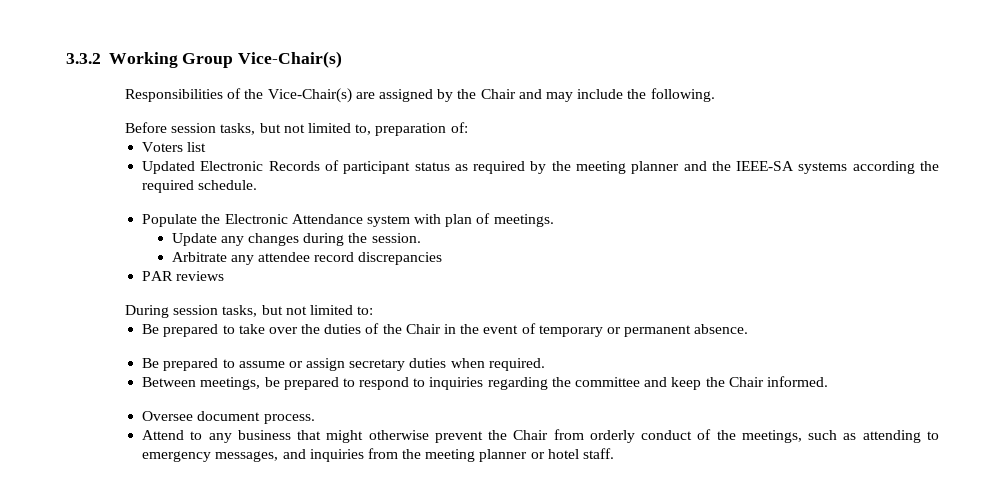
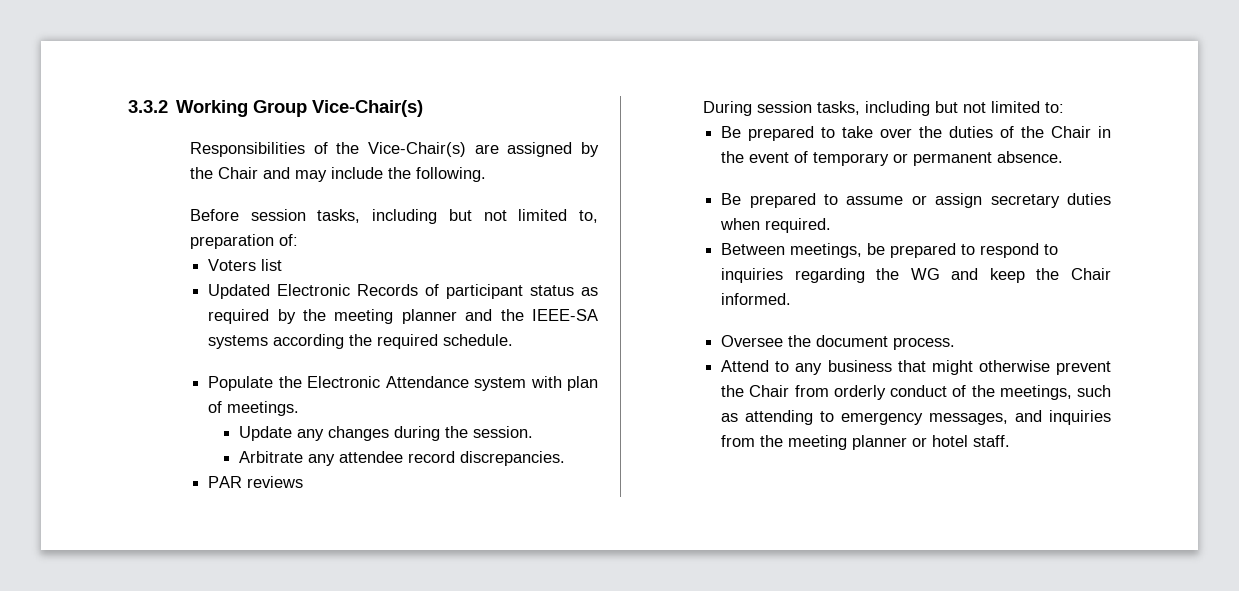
(256, 129) none -> [372,209,438,224] including
[358,252,443,265] discrepancies -> [460,451,566,466] discrepancies.
(258, 311) none -> [865,101,931,116] including
[575,377,641,387] committee -> [910,268,940,280] WG
(194, 416) none -> [788,335,812,347] the

